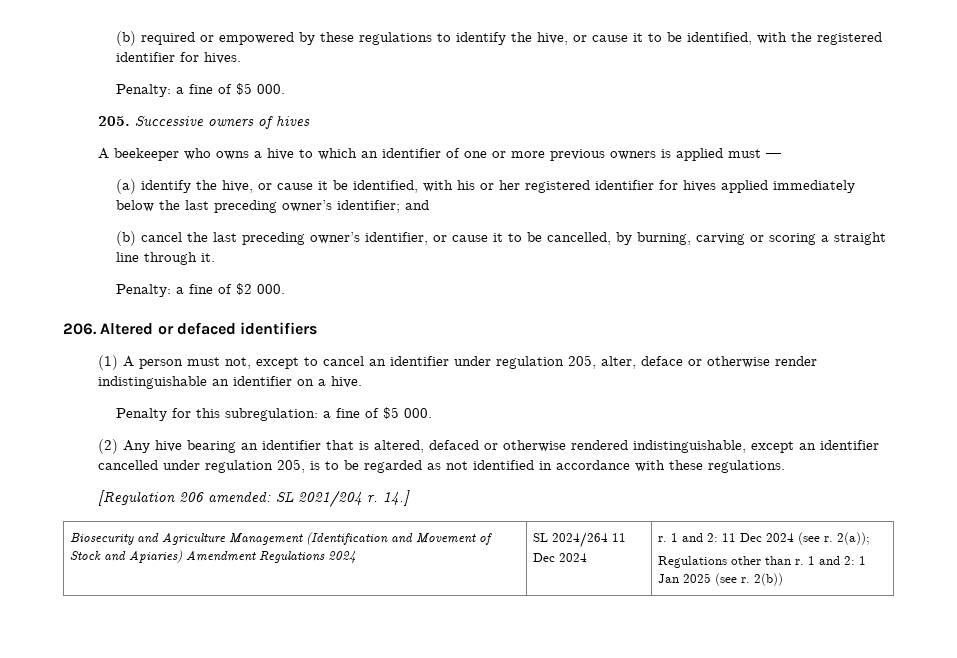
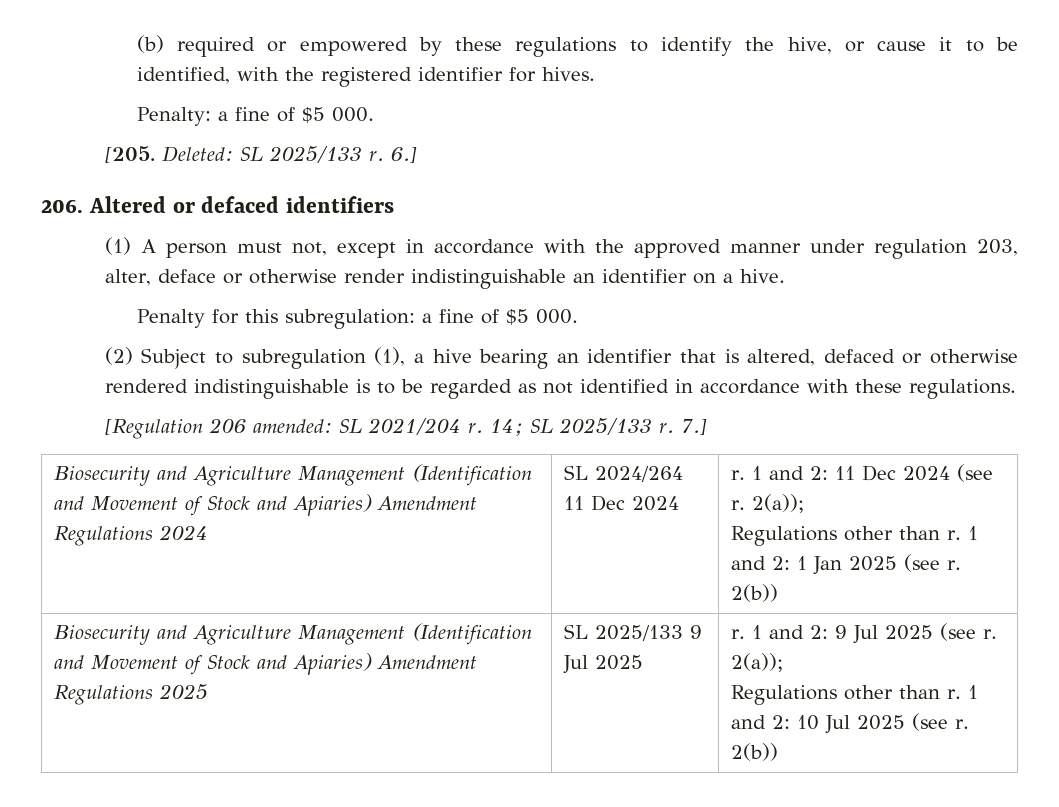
[98,115,311,129] [98,148,782,161] [116,179,856,194] [116,200,430,213] [116,231,887,246] [116,252,216,265] [116,283,286,297] 205. Successive owners of hives // A beekeeper who owns a hive to which an identifier of one or more previous owners is applied must — // (a) identify the hive, or cause it be identified, with his or her registered identifier for hives applied immediately below the last preceding owner’s identifier; and // (b) cancel the last preceding owner’s identifier, or cause it to be cancelled, by burning, carving or scoring a straight line through it. // Penalty: a fine of $2 000. -> [104,146,417,163] [205. Deleted: SL 2025/133 r. 6.]
[304,355,597,369] to cancel an identifier under regulation 205, -> [405,239,1019,259] in accordance with the approved manner under regulation 203,
[123,440,151,453] Any -> [141,347,424,369] Subject to subregulation (1), a
[633,440,880,453] [98,459,306,473] indistinguishable, except an identifier cancelled under regulation 205, -> [193,379,349,399] indistinguishable
[383,490,411,506] 14.] -> [489,418,707,436] 14; SL 2025/133 r. 7.]
(784, 579) none -> [53,623,532,645] [53,653,477,675] [53,684,208,705] [563,624,702,641] [562,655,643,674] [730,623,997,644] [730,653,783,672] [730,685,978,705] [730,713,969,734] [730,743,778,761] // Biosecurity and Agriculture Management (Identification and Movement of Stock and Apiaries) Amendment Regulations 2025 | SL 2025/133 9 Jul 2025 | r. 1 and 2: 9 Jul 2025 (see r. 2(a)); // Regulations other than r. 1 and 2: 10 Jul 2025 (see r. 2(b))

